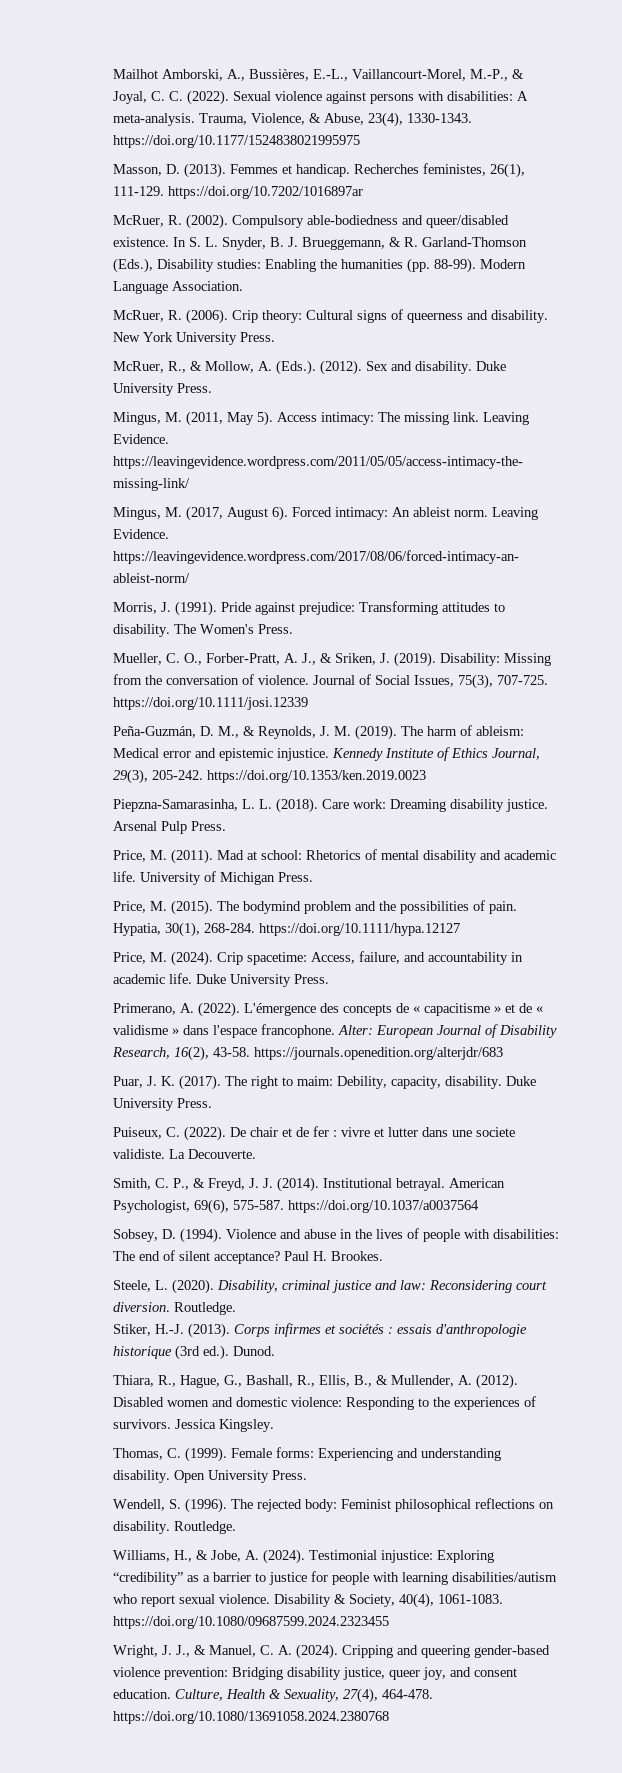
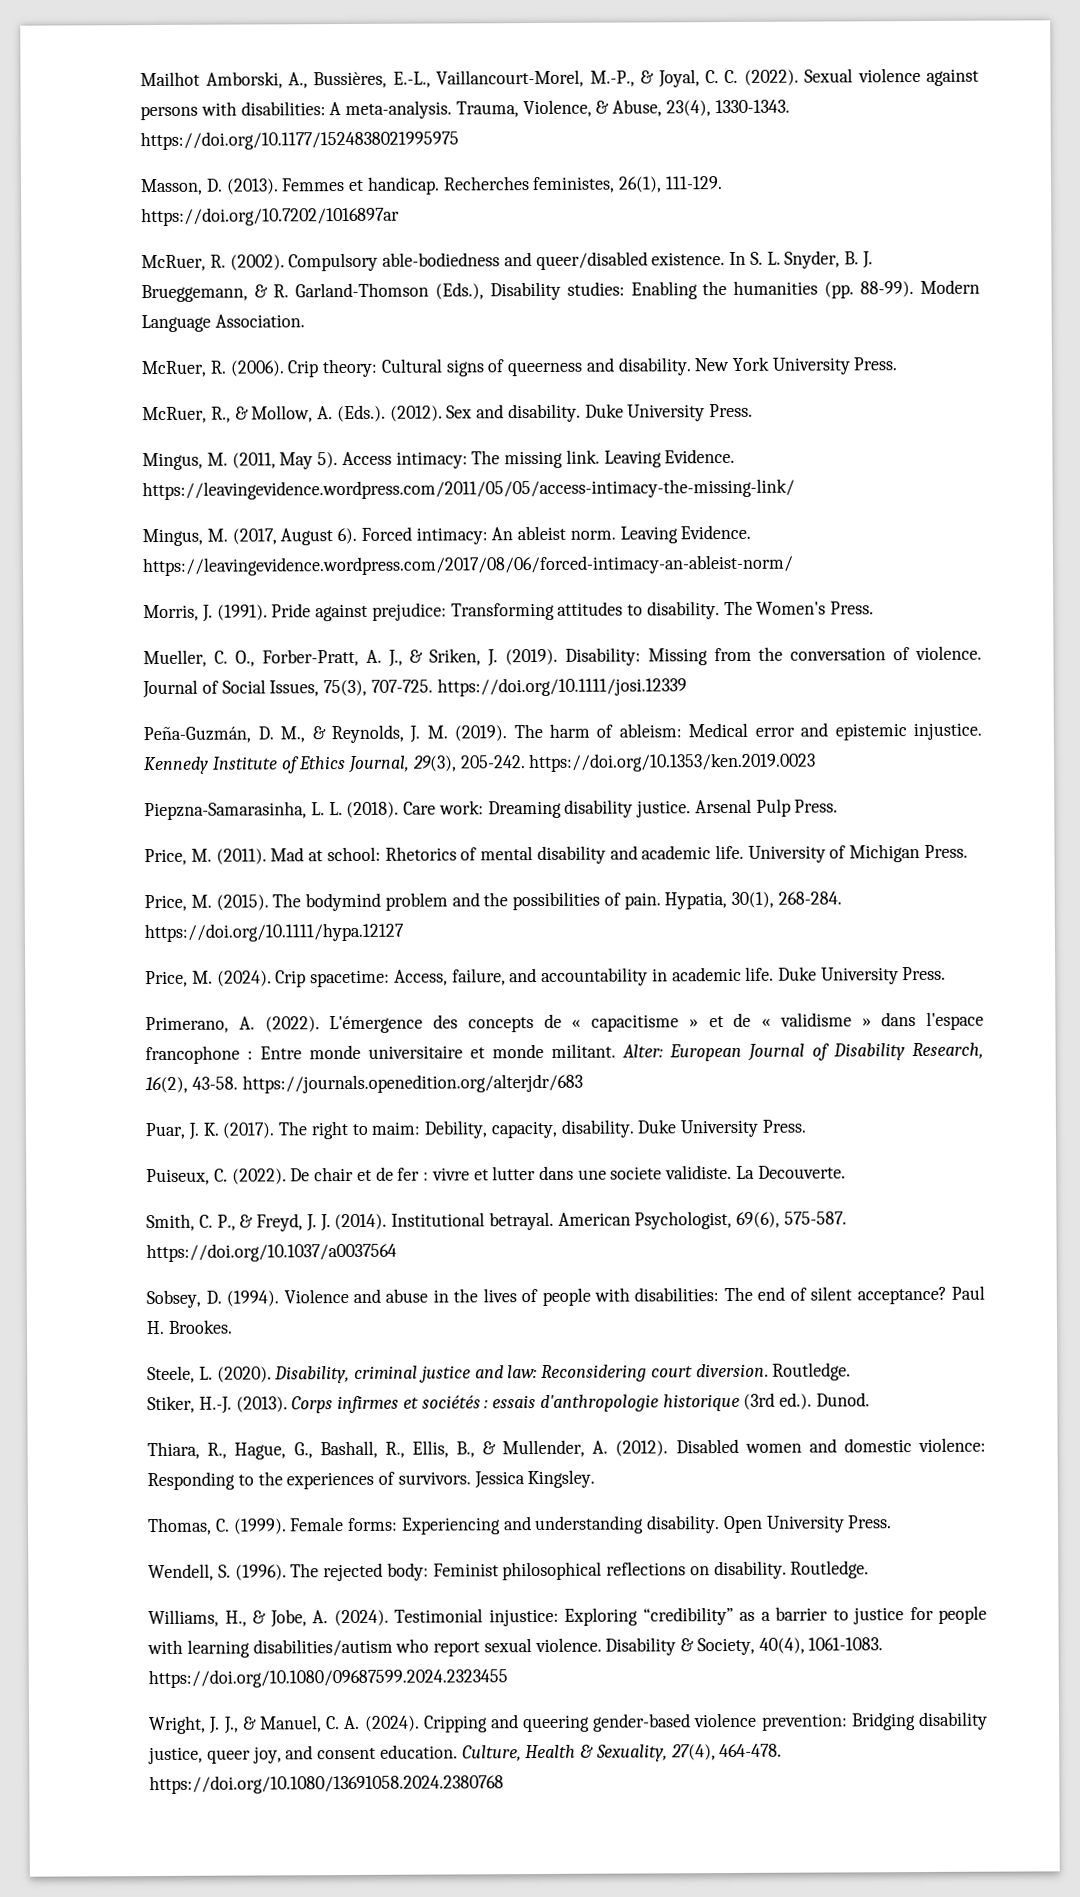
[261,1024,336,1038] francophone. -> [145,1043,617,1065] francophone : Entre monde universitaire et monde militant.

